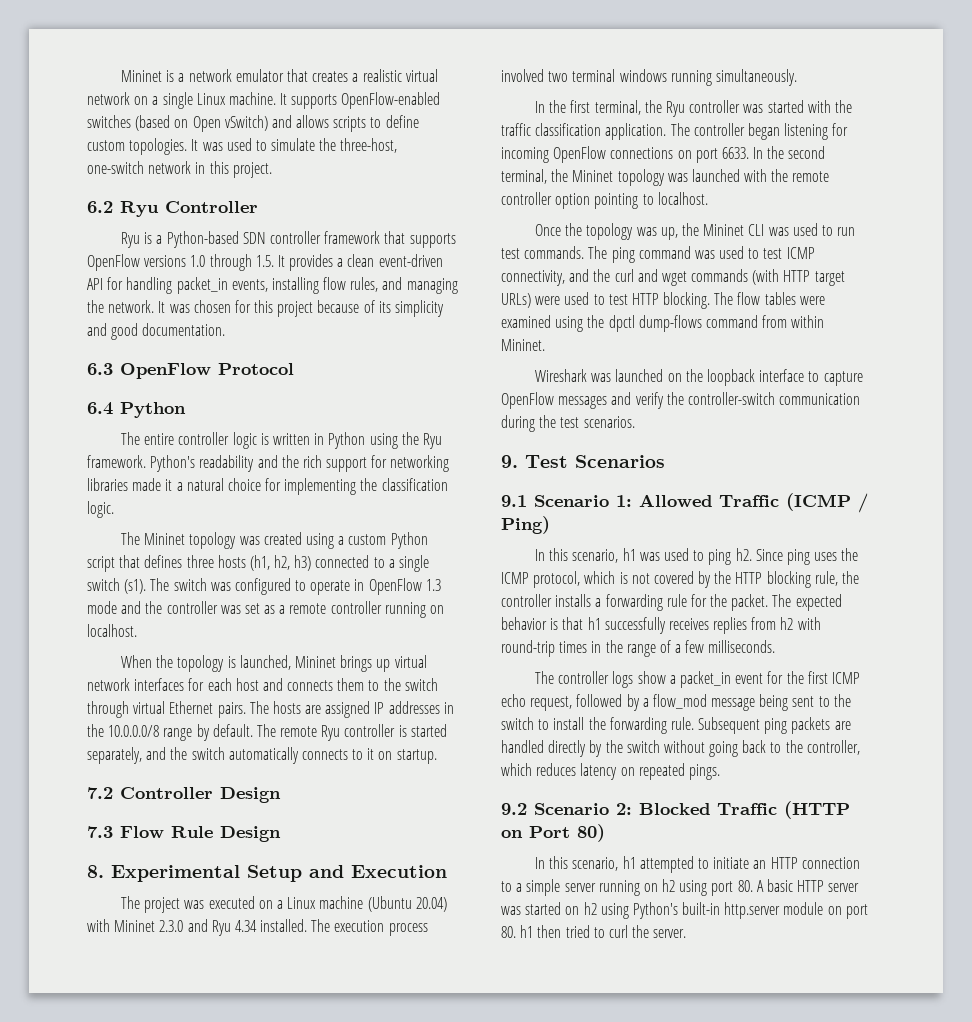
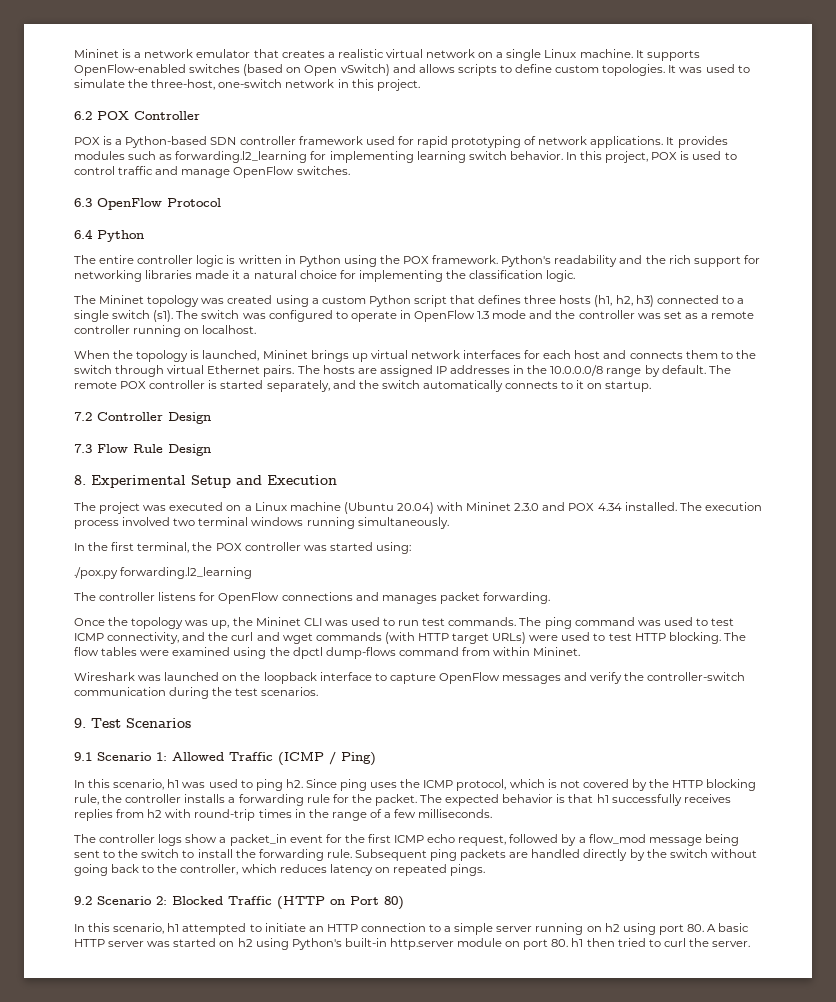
[120,201,159,217] Ryu -> [97,111,129,120] POX
[121,232,141,248] Ryu -> [74,137,100,145] POX
[384,231,456,248] [87,254,443,271] [87,277,458,294] [87,300,445,317] [87,323,226,340] that supports OpenFlow versions 1.0 through 1.5. It provides a clean event-driven API for handling packet_in events, installing flow rules, and managing the network. It was chosen for this project because of its simplicity and good documentation. -> [365,136,728,148] [74,151,737,163] [74,166,350,178] used for rapid prototyping of network applications. It provides modules such as forwarding.l2_learning for implementing learning switch behavior. In this project, POX is used to control traffic and manage OpenFlow switches.
[422,433,442,449] Ryu -> [403,256,430,264] POX
[321,725,341,741] Ryu -> [120,381,147,389] POX
[211,920,231,936] Ryu -> [568,503,595,511] POX
[666,101,686,117] Ryu -> [215,543,242,551] POX
[807,100,852,113] [501,123,849,140] [501,146,826,163] [501,169,830,186] [501,192,708,209] with the traffic classification application. The controller began listening for incoming OpenFlow connections on port 6633. In the second terminal, the Mininet topology was launched with the remote controller option pointing to localhost. -> [375,542,411,554] [74,567,253,579] [74,592,550,604] using: // ./pox.py forwarding.l2_learning // The controller listens for OpenFlow connections and manages packet forwarding.

